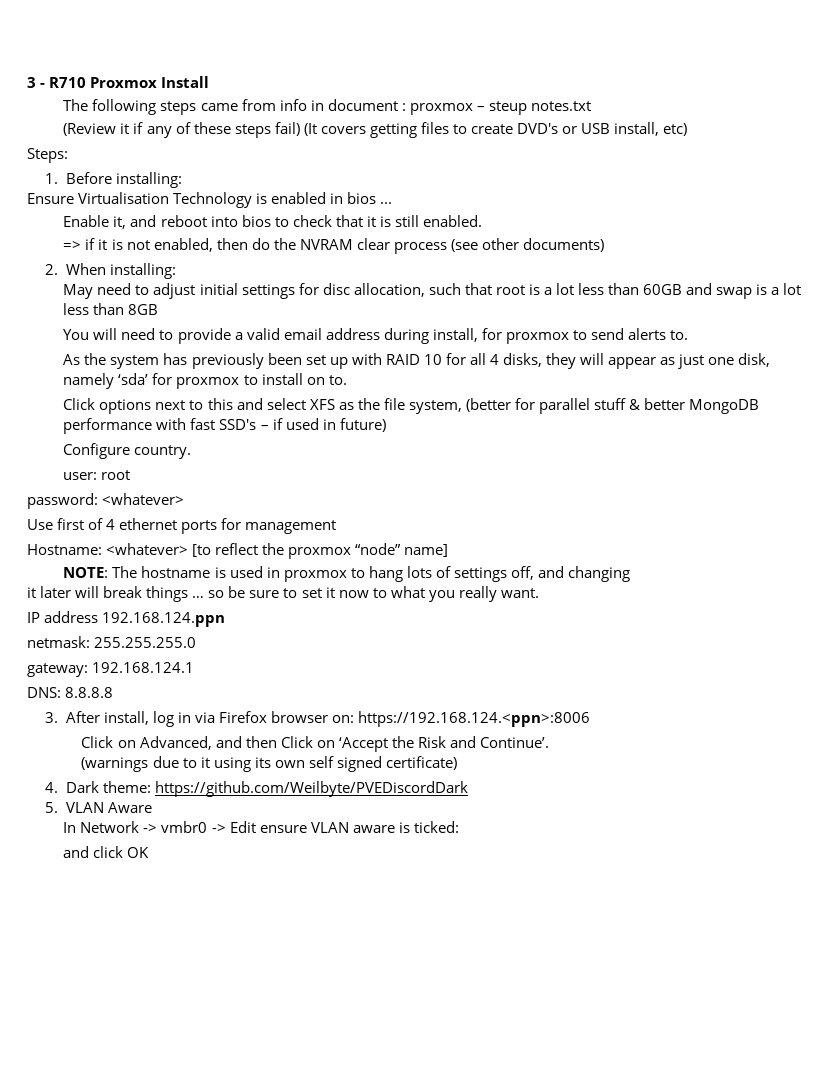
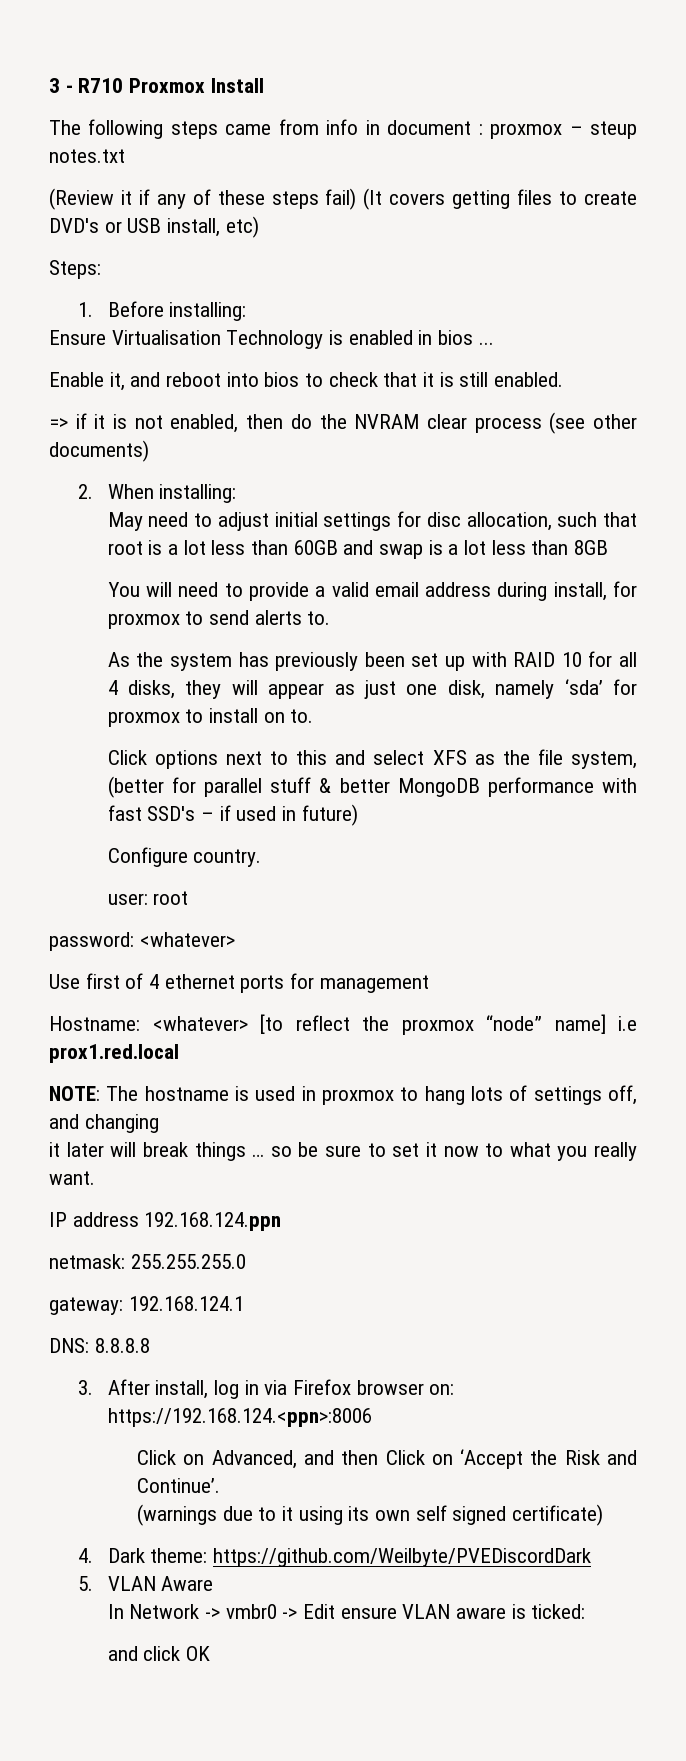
(449, 550) none -> [618,1016,637,1031] [49,1044,179,1063] i.e prox1.red.local

